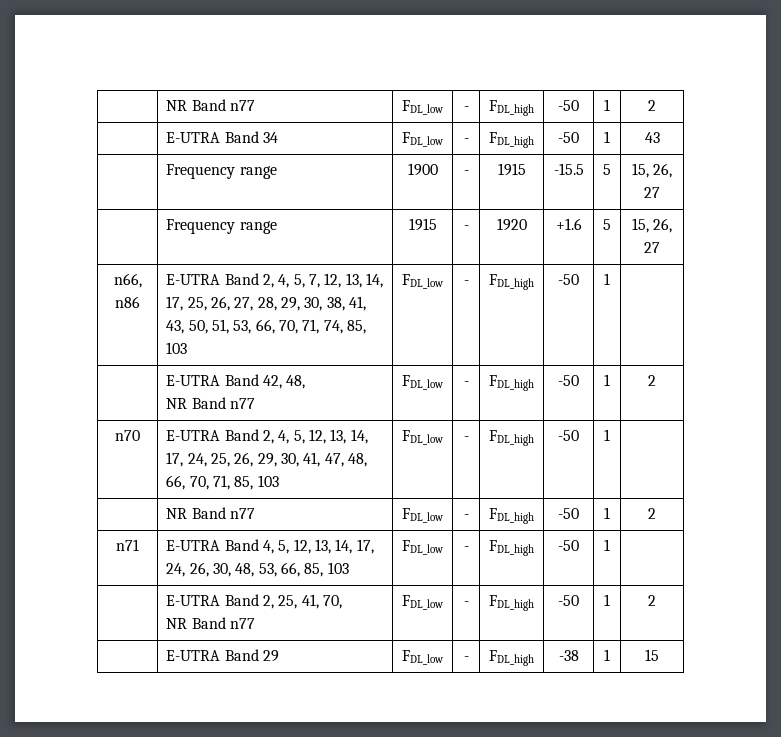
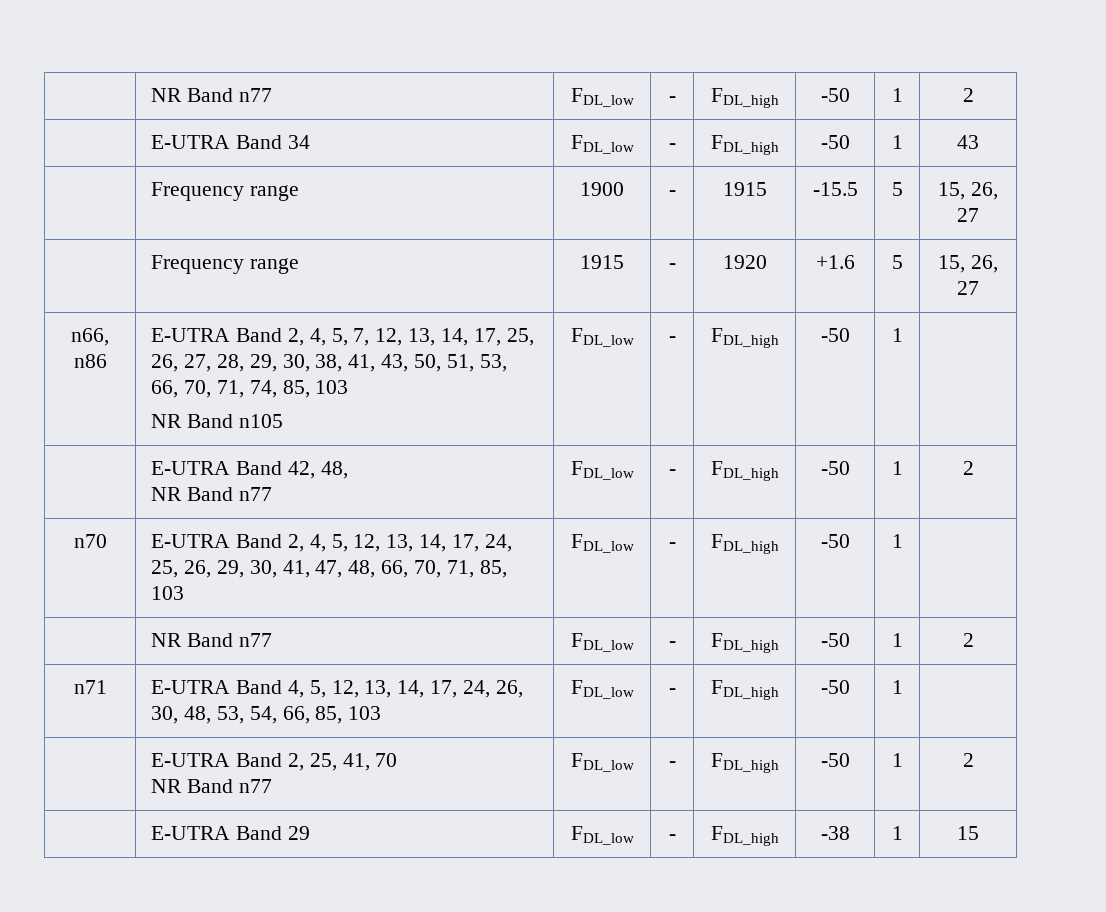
(188, 348) none -> [151,414,284,428] // NR Band n105
(277, 570) none -> [249,706,277,724] 54,
[322,595,342,609] 70, -> [375,753,398,767] 70

